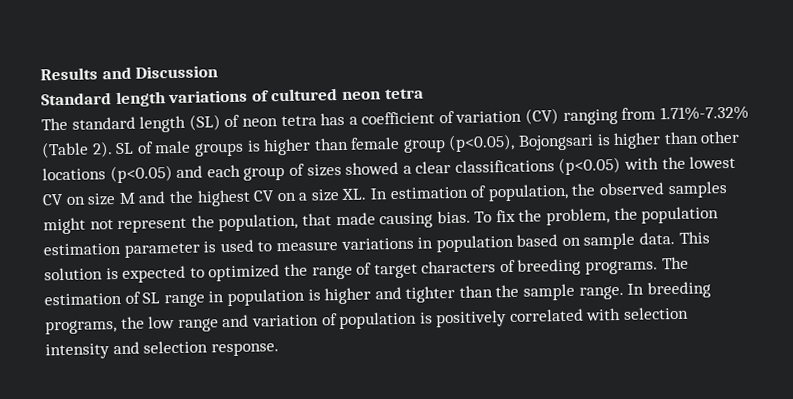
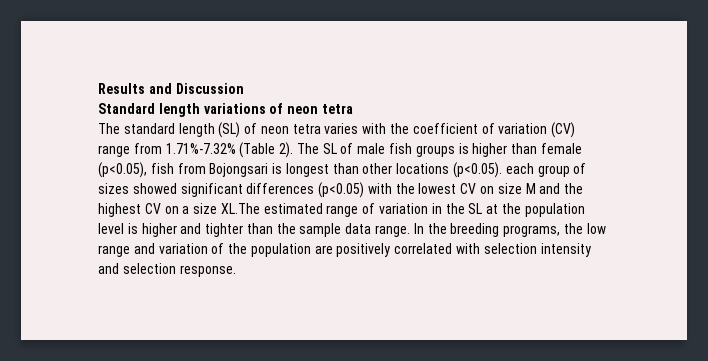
[270,88,339,102] cultured -> (284, 108) none
[320,112,358,126] has a -> [324,123,410,134] varies with the
[562,109,618,126] ranging -> [98,145,130,157] range
(113, 149) none -> [296,143,319,154] The
(192, 147) none -> [389,143,413,154] fish
[402,133,516,153] group (p<0.05), -> [98,162,206,178] (p<0.05), fish from
[613,132,662,150] higher -> [285,163,329,177] longest
[109,165,204,184] (p<0.05) and -> [453,162,503,178] (p<0.05).
[402,159,555,174] a clear classifications -> [180,183,315,197] significant differences
[341,181,728,202] [43,206,720,235] [43,231,710,258] [44,256,689,283] [44,288,305,308] XL. In estimation of population, the observed samples might not represent the population, that made causing bias. To fix the problem, the population estimation parameter is used to measure variations in population based on sample data. This solution is expected to optimized the range of target characters of breeding programs. The estimation of SL range in population -> [220,203,585,217] [98,223,124,234] XL.The estimated range of variation in the SL at the population level
(576, 292) none -> [345,223,372,234] data
(645, 289) none -> [427,223,447,234] the
[339,311,433,330] population is -> [228,243,333,257] the population are

